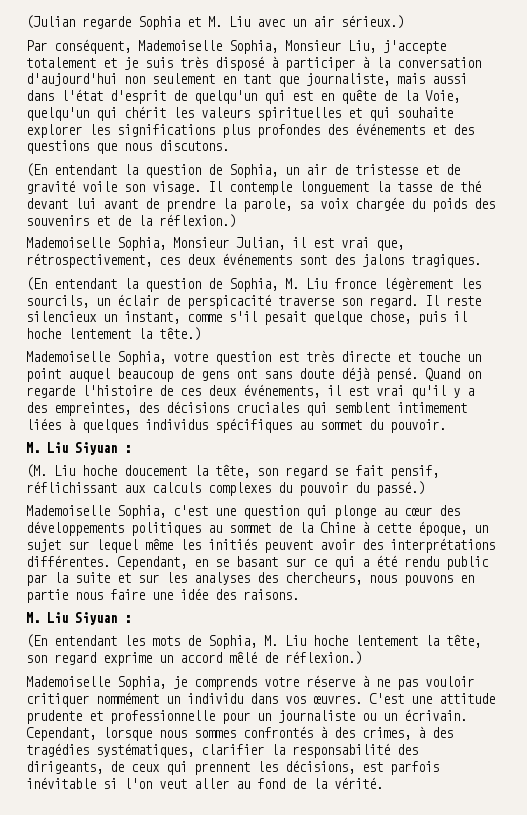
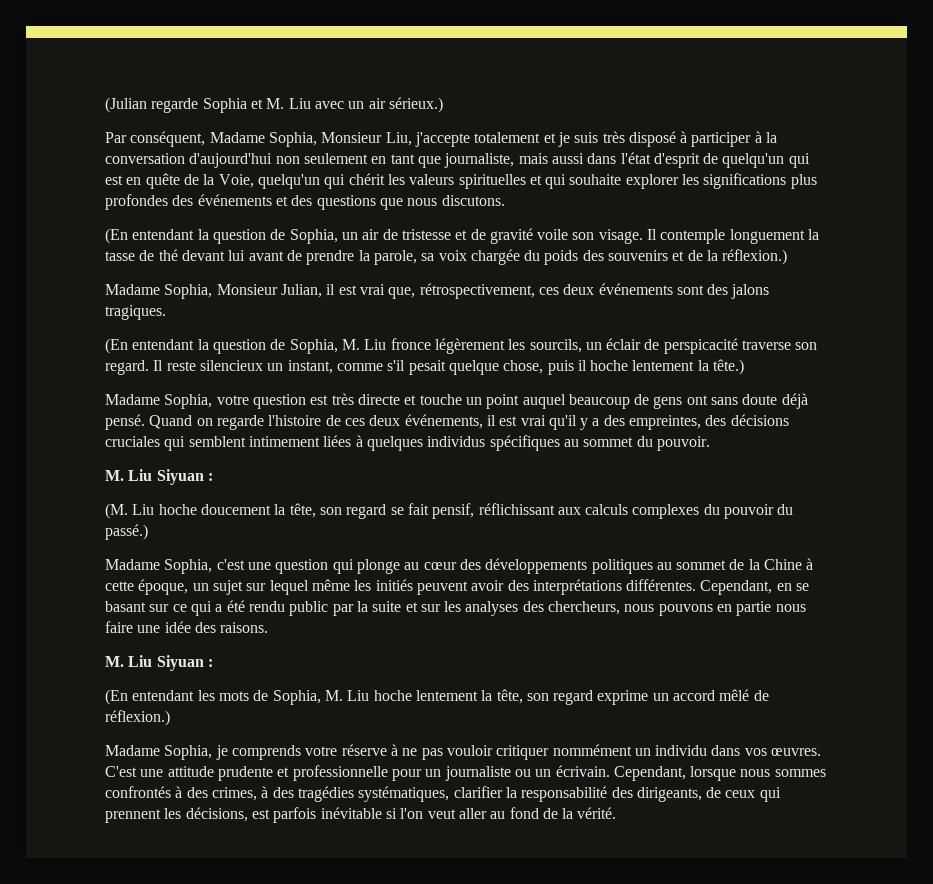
[138,40,222,51] Mademoiselle -> [209,132,265,143] Madame
[26,237,110,248] Mademoiselle -> [105,284,160,295] Madame
[26,351,110,362] Mademoiselle -> [105,394,160,405] Madame
[26,505,110,516] Mademoiselle -> [105,559,160,570] Madame
[26,676,110,687] Mademoiselle -> [105,745,160,756] Madame

